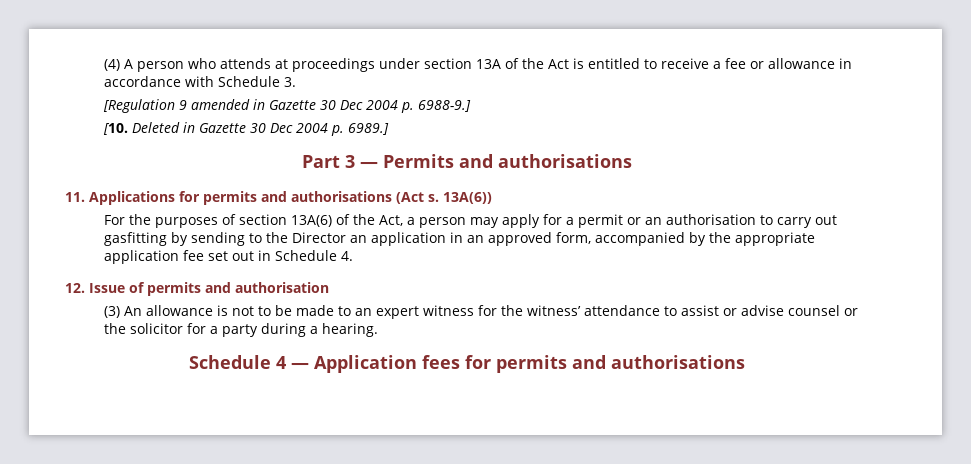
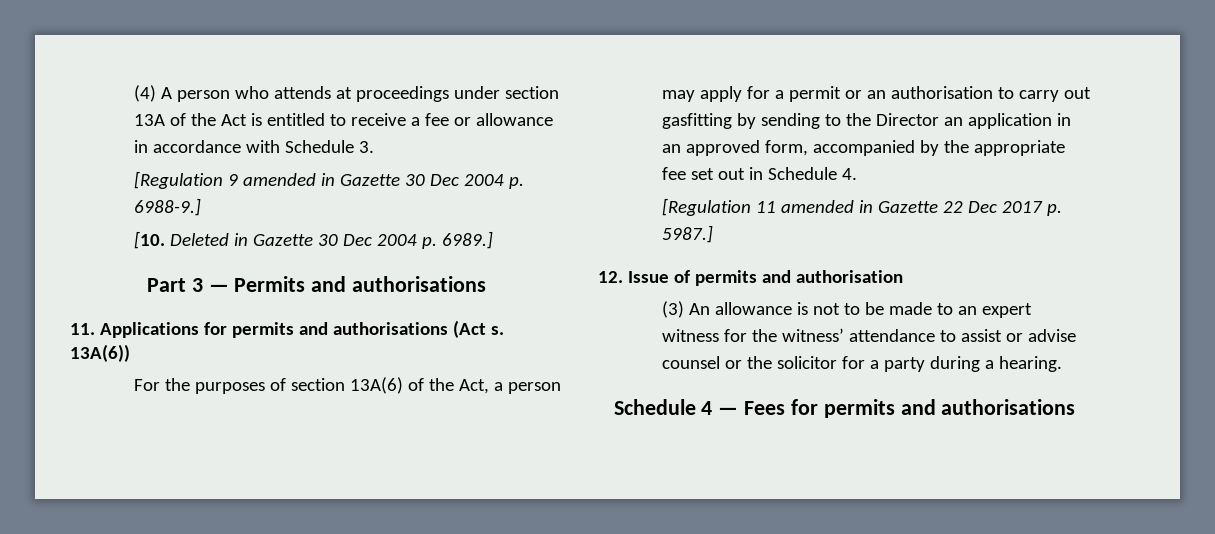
[104,250,180,264] application -> (1066, 148) none
(354, 256) none -> [662,198,1063,216] [662,225,714,243] // [Regulation 11 amended in Gazette 22 Dec 2017 p. 5987.]
[313,355,460,373] Application fees -> [744,401,786,415] Fees

